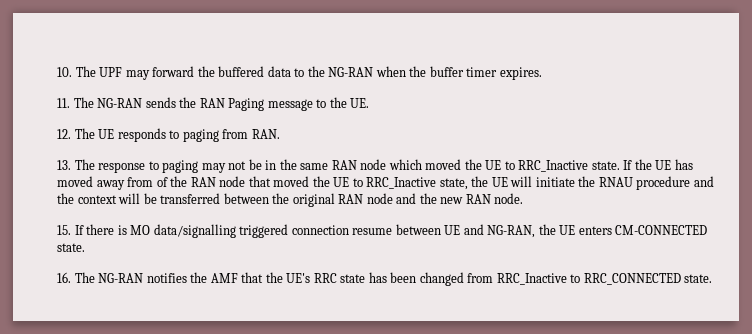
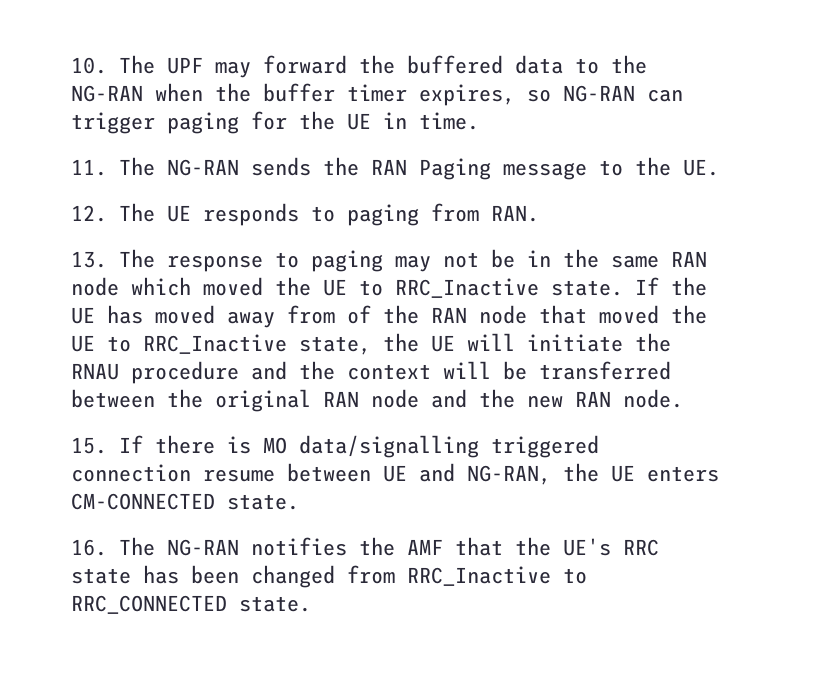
[499,67,542,80] expires. -> [418,84,683,106] [70,111,479,134] expires, so NG-RAN can trigger paging for the UE in time.

